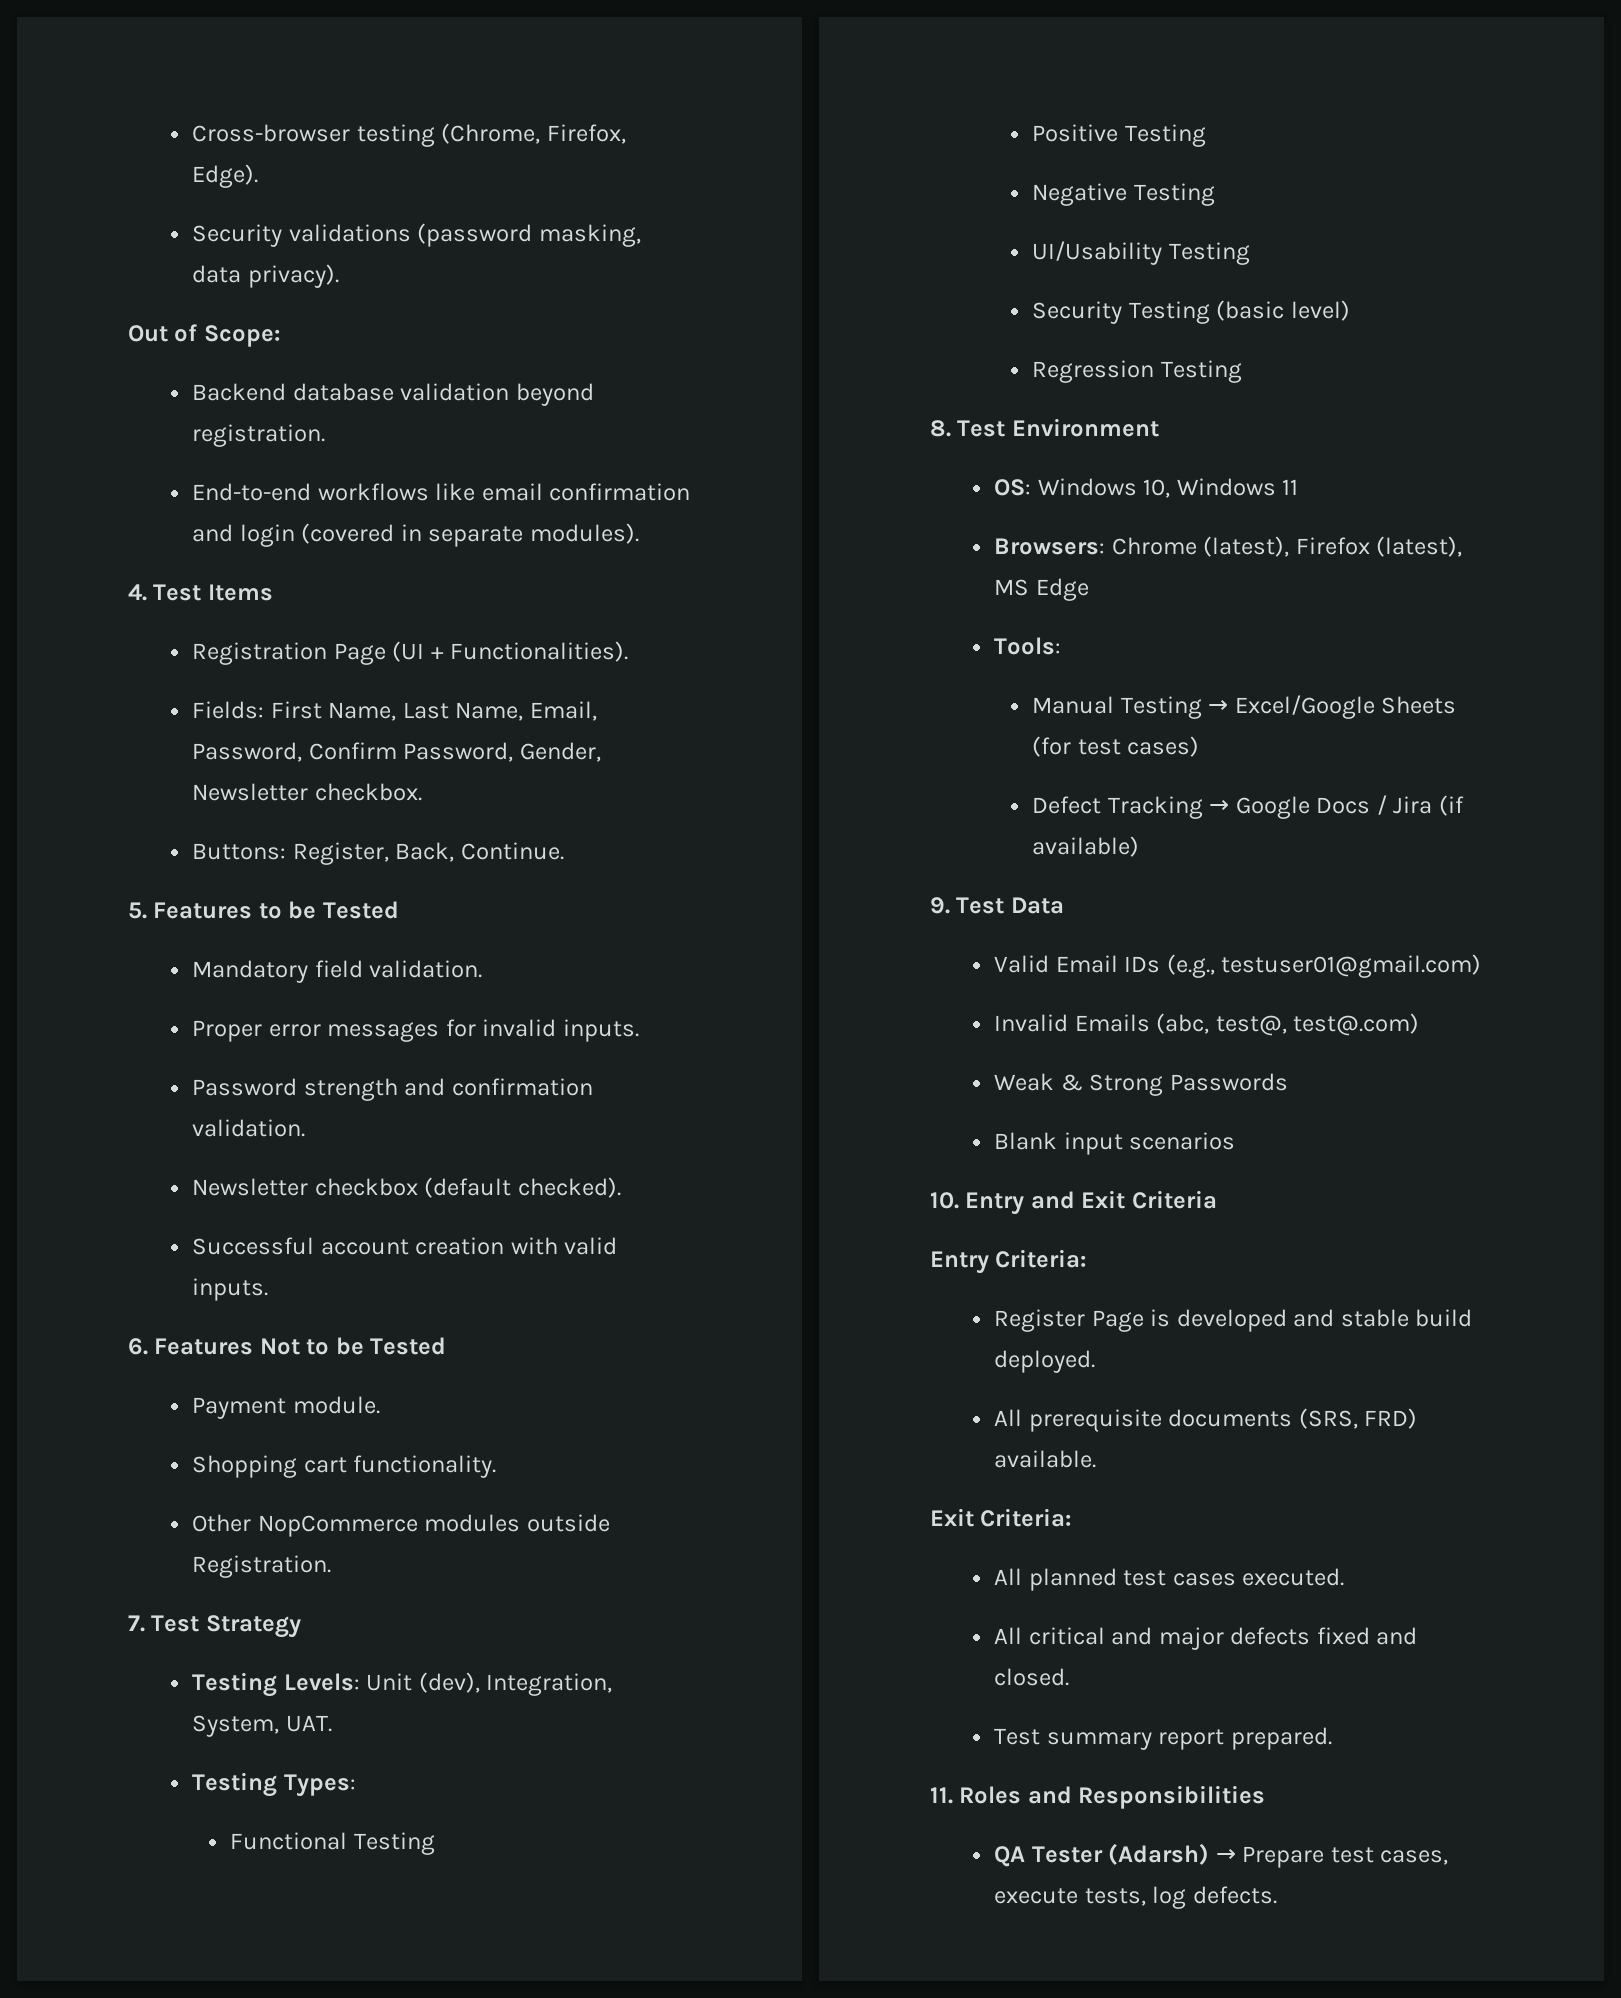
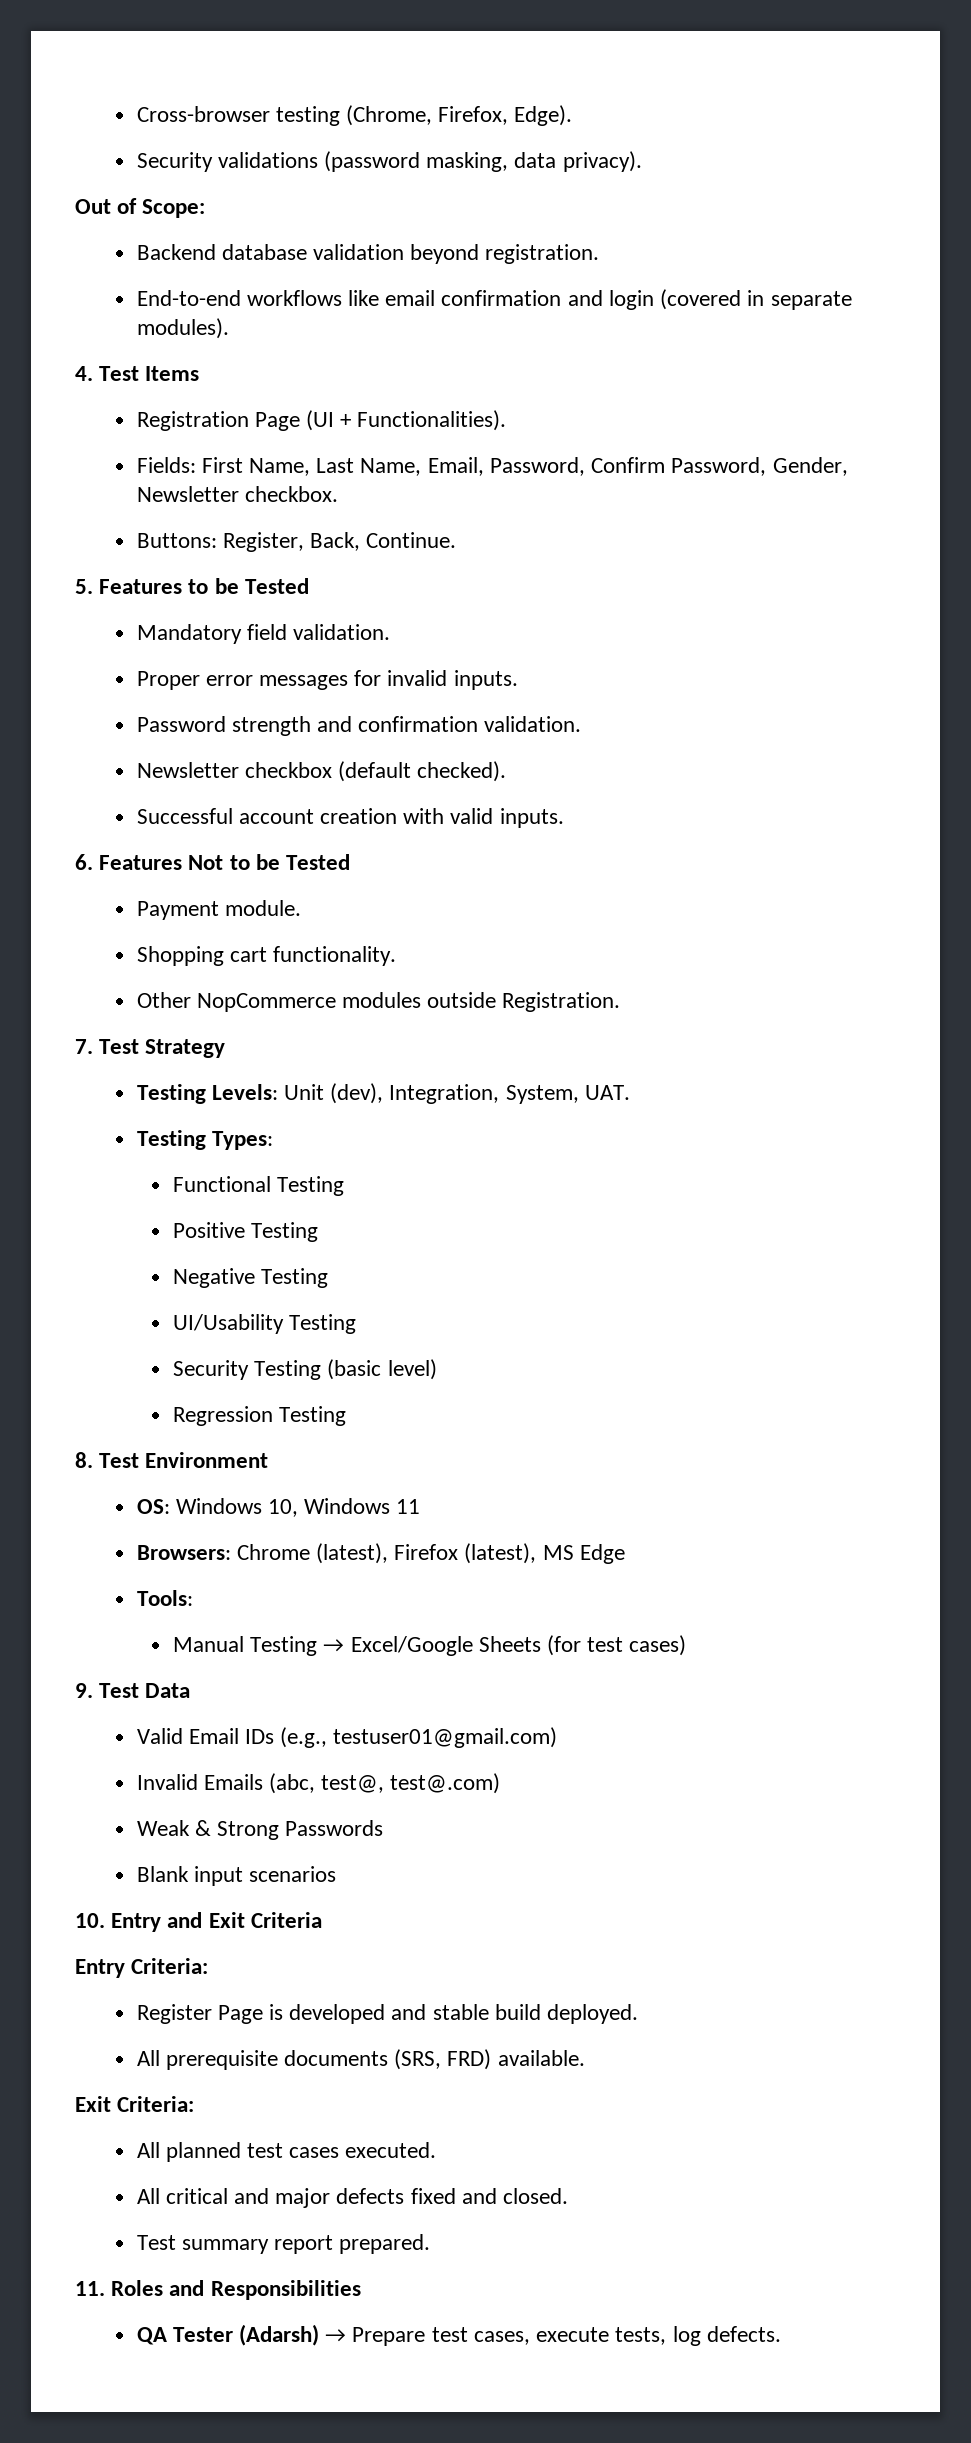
[1032,795,1464,819] [1032,836,1140,857] // Defect Tracking → Google Docs / Jira (if available) -> (687, 1645) none

